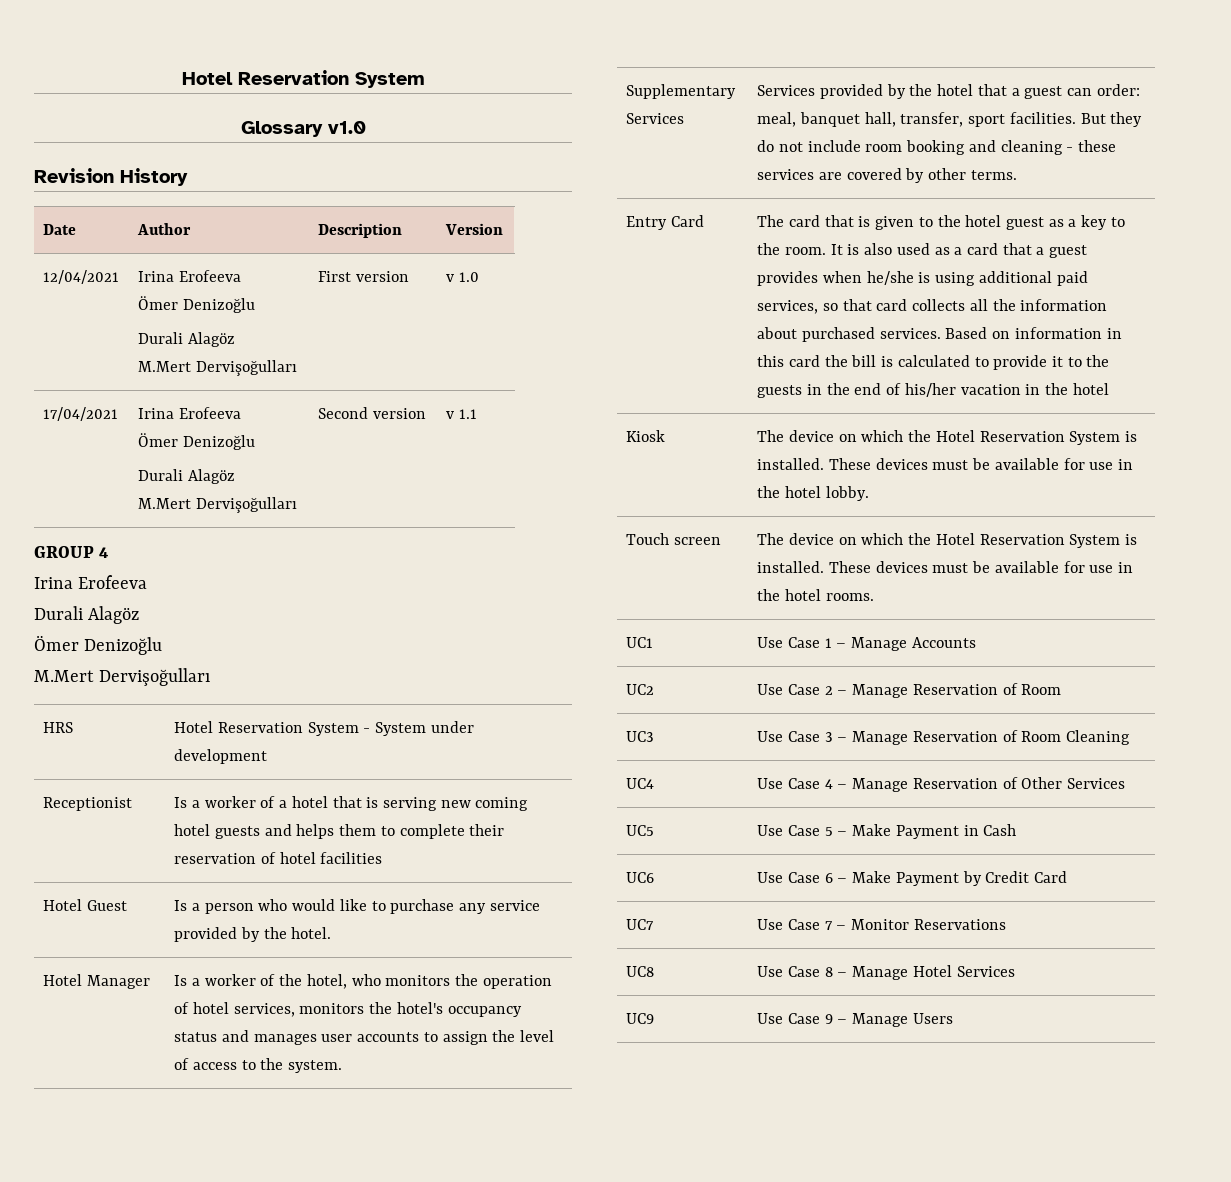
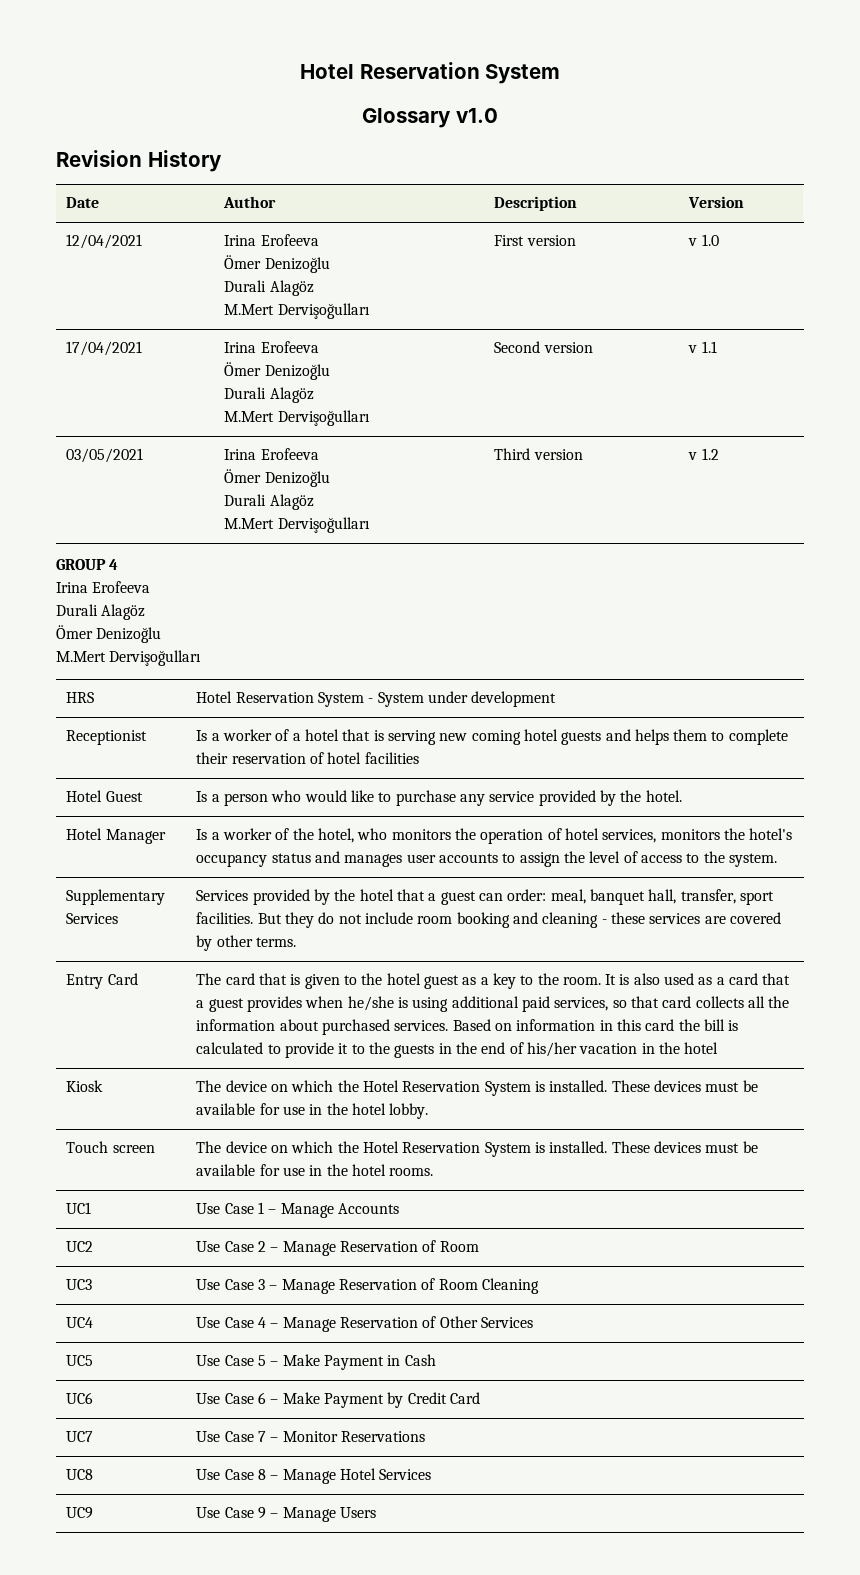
(477, 414) none -> [66,448,144,463] [224,448,319,460] [224,469,330,487] [224,494,314,510] [224,517,370,533] [494,448,583,460] [688,448,719,460] // 03/05/2021 | Irina Erofeeva // Ömer Denizoğlu // Durali Alagöz // M.Mert Dervişoğulları | Third version | v 1.2

